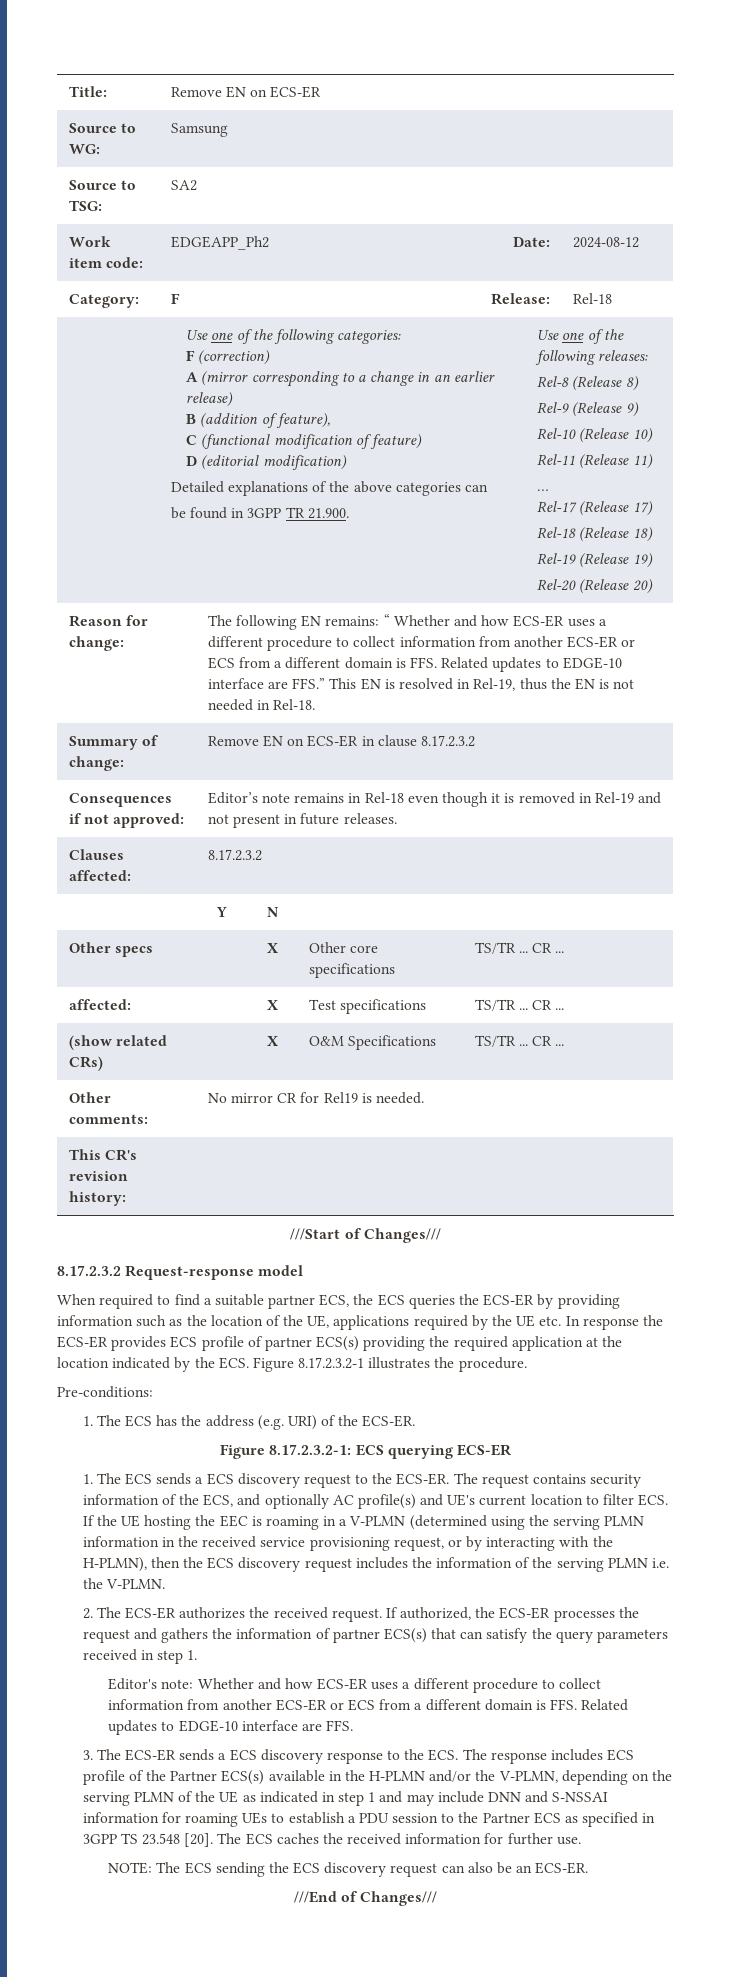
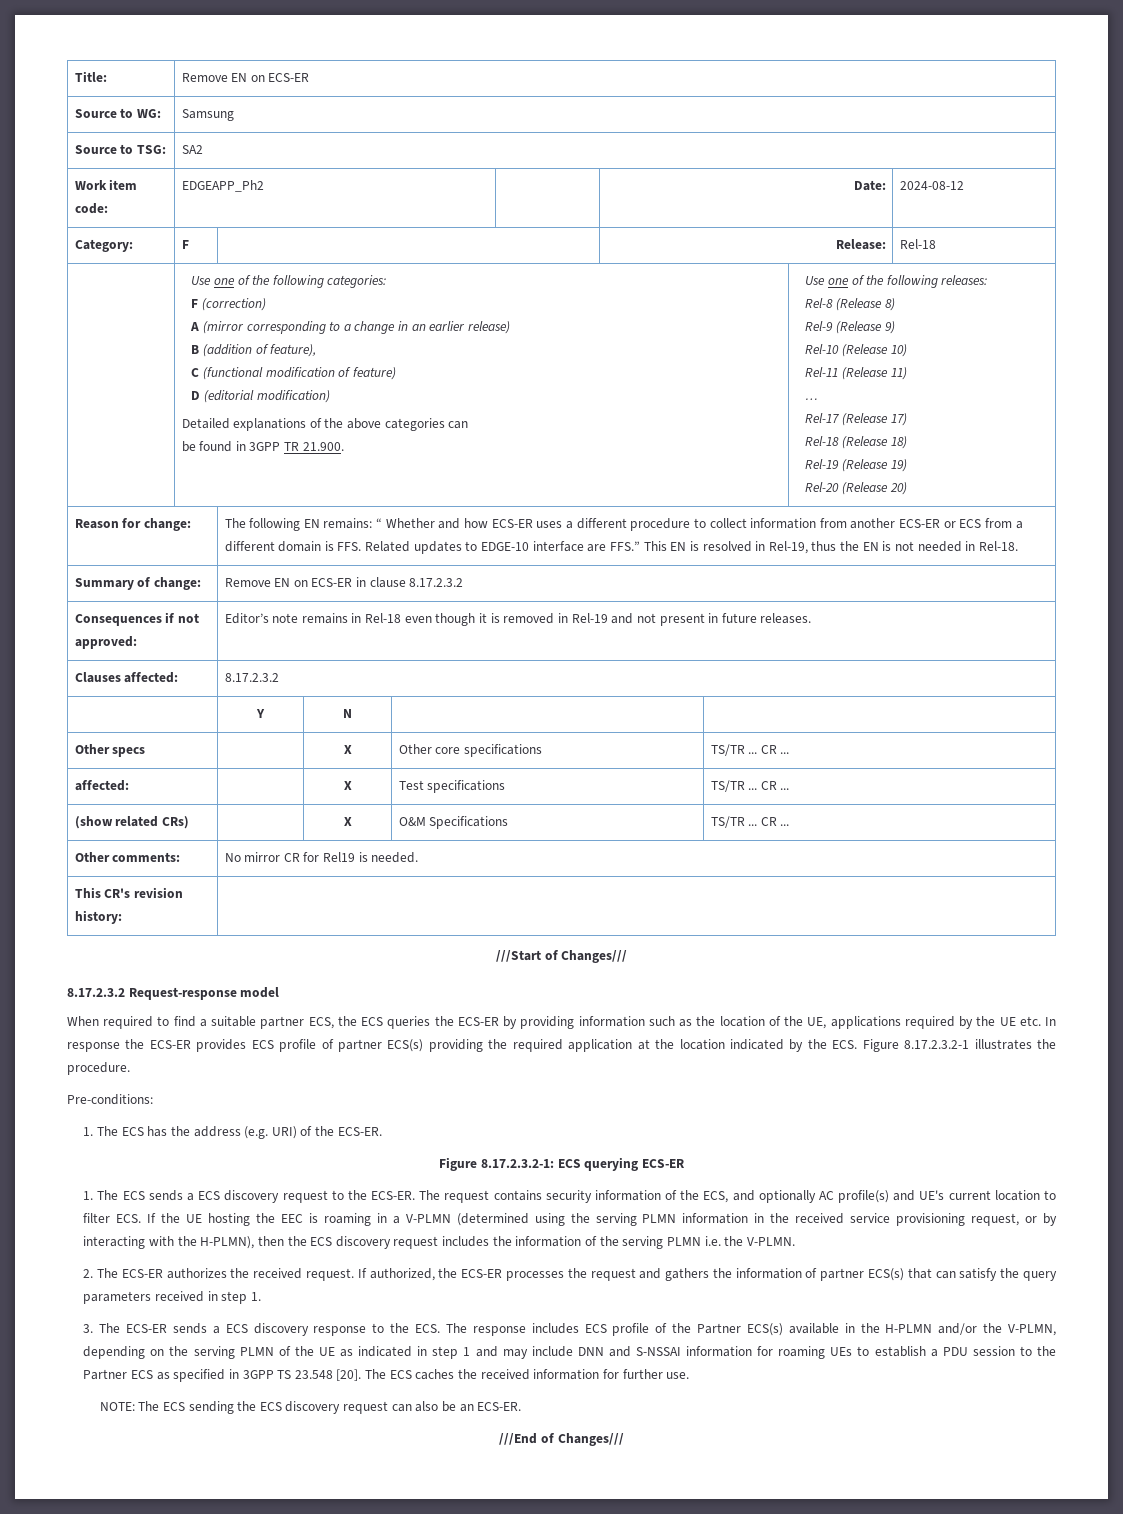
[108,1678,602,1693] [108,1699,629,1711] [108,1720,354,1735] // Editor's note: Whether and how ECS-ER uses a different procedure to collect information from another ECS-ER or ECS from a different domain is FFS. Related updates to EDGE-10 interface are FFS. -> (261, 1296) none

